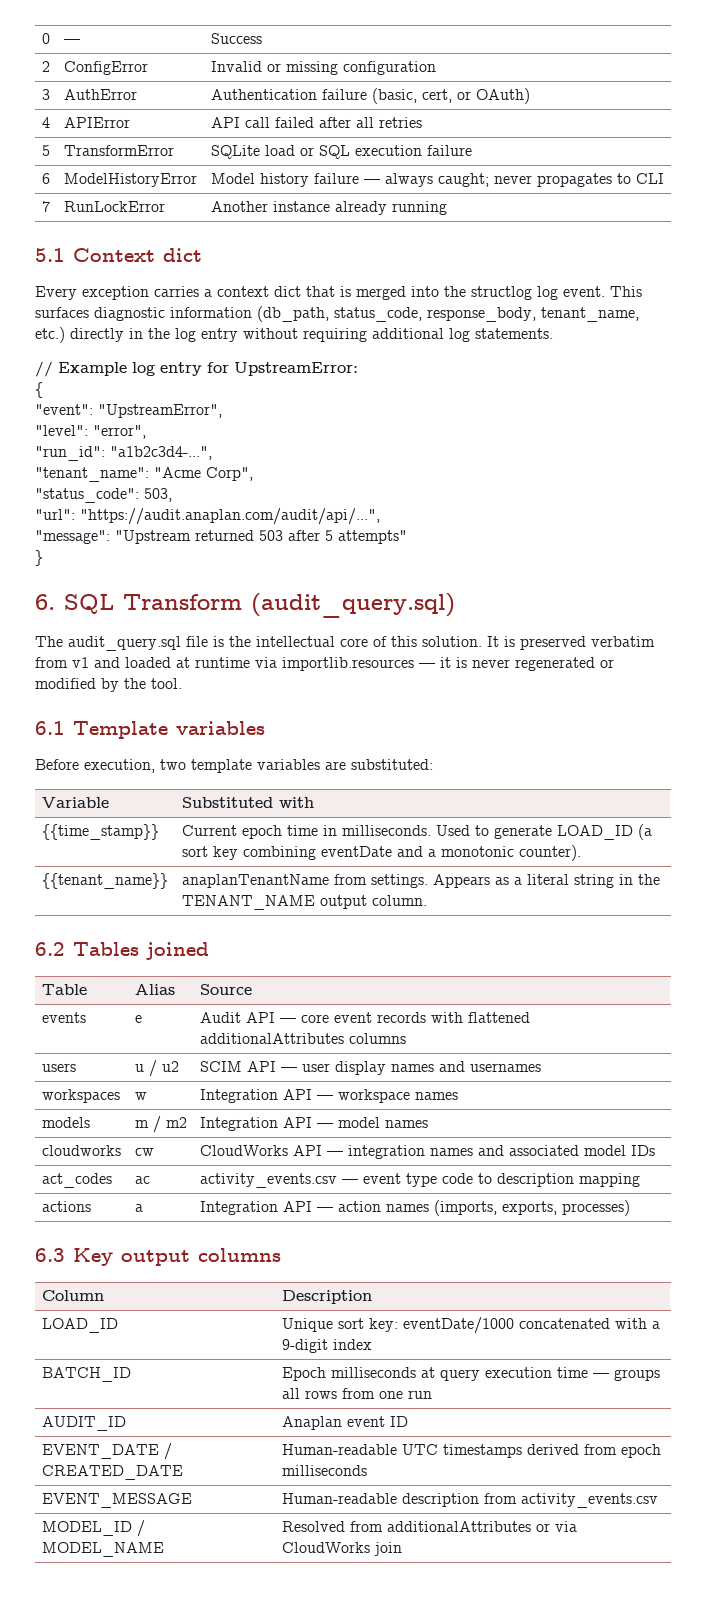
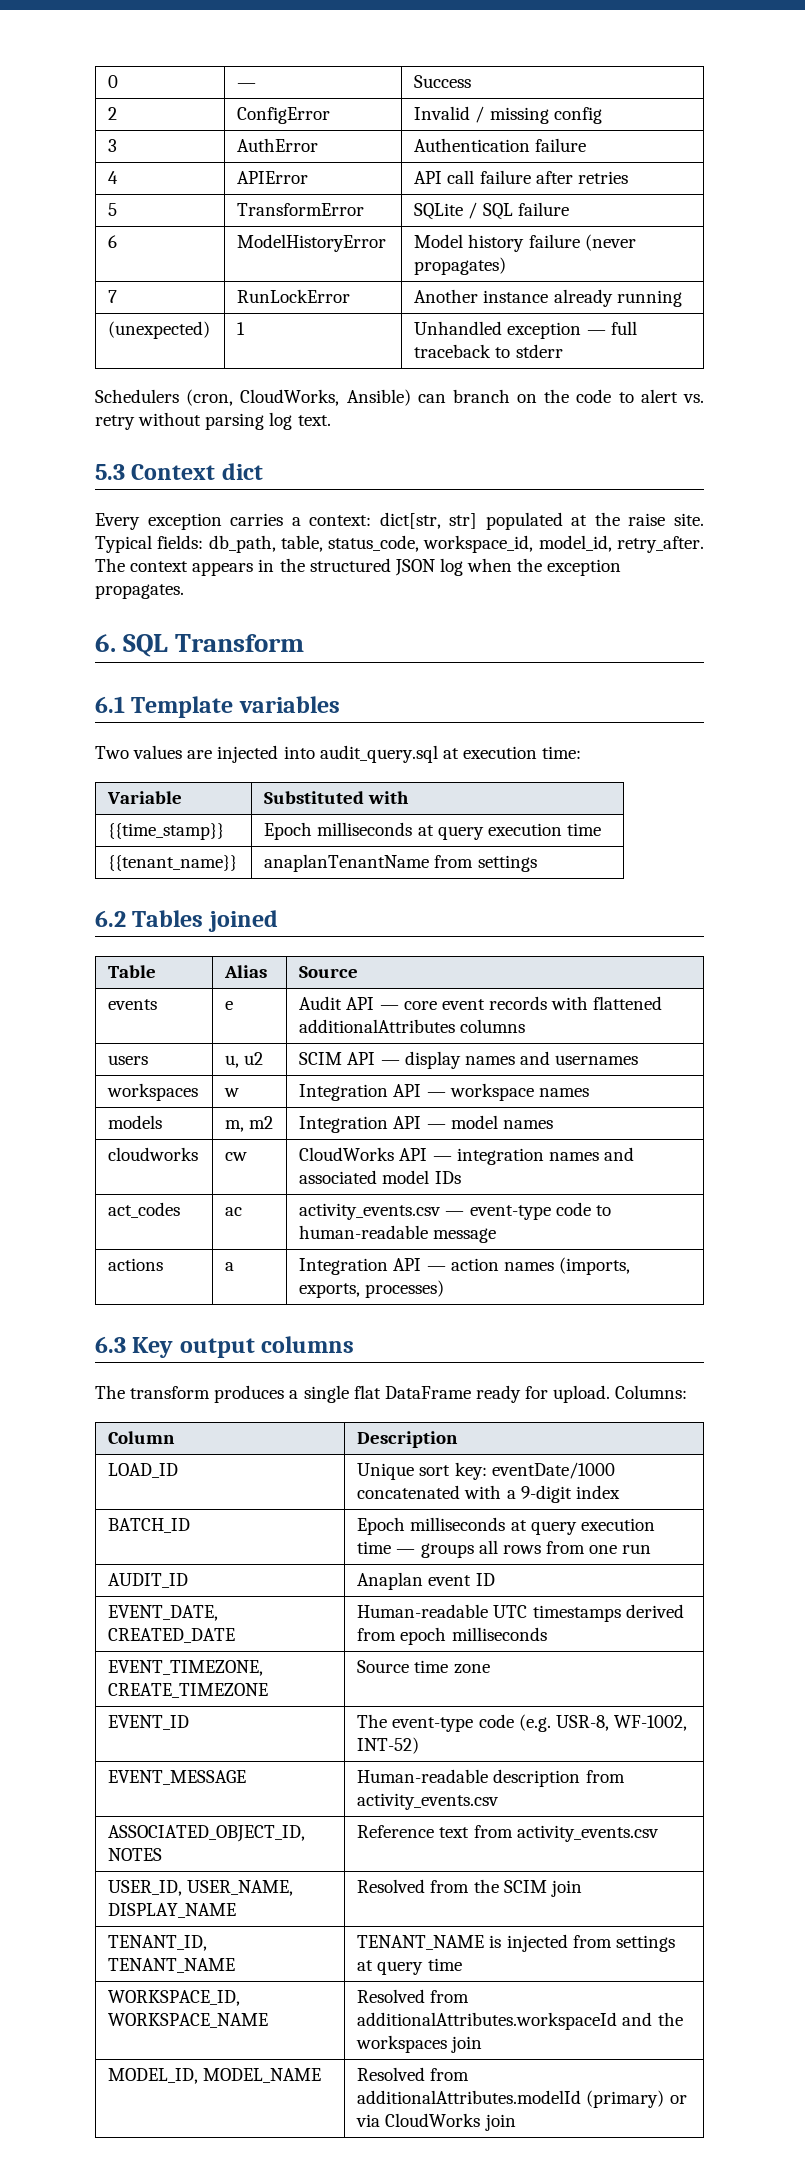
[266,61,436,75] or missing configuration -> [475,106,602,124] / missing config
[371,88,530,104] (basic, cert, or OAuth) -> (587, 145) none
[274,117,374,128] failed after all -> [479,170,573,184] failure after
[264,145,422,159] load or SQL execution -> [468,202,513,220] / SQL
[363,173,664,187] — always caught; never propagates to CLI -> [584,234,636,251] [414,257,507,275] (never propagates)
[35,248,65,262] // 5.1 -> [108,321,211,339] [237,322,246,335] [414,321,637,339] [414,344,563,358] [95,389,704,406] [95,412,331,430] [95,464,125,480] // (unexpected) | 1 | Unhandled exception — full traceback to stderr // Schedulers (cron, CloudWorks, Ansible) can branch on the code to alert vs. retry without parsing log text. // 5.3
[217,286,642,300] [35,306,639,322] [35,327,553,343] [35,361,358,377] [35,382,43,398] [35,404,222,418] [35,425,146,439] [35,446,212,461] [35,467,253,482] [35,488,172,503] [35,508,380,525] [35,530,407,544] [35,550,43,566] [35,593,455,618] [35,636,655,651] [35,657,614,671] [35,678,182,692] [35,721,265,739] [35,759,433,773] [41,797,109,808] [181,797,314,808] [41,824,159,840] [181,824,652,840] [181,845,581,861] [41,873,168,889] [181,874,660,888] [181,895,427,910] context dict that is merged into the structlog log event. This surfaces diagnostic information (db_path, status_code, response_body, tenant_name, etc.) directly in the log entry without requiring additional log statements. // // Example log entry for UpstreamError: // { // "event": "UpstreamError", // "level": "error", // "run_id": "a1b2c3d4-...", // "tenant_name": "Acme Corp", // "status_code": 503, // "url": "https://audit.anaplan.com/audit/api/...", // "message": "Upstream returned 503 after 5 attempts" // } // 6. SQL Transform (audit_query.sql) // The audit_query.sql file is the intellectual core of this solution. It is preserved verbatim from v1 and loaded at runtime via importlib.resources — it is never regenerated or modified by the tool. // 6.1 Template variables // Before execution, two template variables are substituted: // Variable | Substituted with // {{time_stamp}} | Current epoch time in milliseconds. Used to generate LOAD_ID (a sort key combining eventDate and a monotonic counter). // {{tenant_name}} | anaplanTenantName from settings. Appears as a literal string in the TENANT_NAME output column. -> [309,512,704,530] [95,535,704,553] [95,558,622,576] [95,584,184,599] [95,634,305,657] [95,696,340,718] [95,745,582,763] [107,791,183,804] [264,791,410,804] [108,823,225,840] [264,822,601,840] [108,855,238,871] [264,854,537,872] context: dict[str, str] populated at the raise site. Typical fields: db_path, table, status_code, workspace_id, model_id, retry_after. The context appears in the structured JSON log when the exception propagates. // 6. SQL Transform // 6.1 Template variables // Two values are injected into audit_query.sql at execution time: // Variable | Substituted with // {{time_stamp}} | Epoch milliseconds at query execution time // {{tenant_name}} | anaplanTenantName from settings
[134,1060,157,1077] u / -> [225,1055,240,1068] u,
[301,1063,330,1072] user -> (400, 1062) none
[134,1116,161,1133] m / -> [225,1120,245,1132] m,
[362,1173,640,1187] event type code to description mapping -> [469,1202,611,1220] [299,1225,497,1243] event-type code to human-readable message
(281, 1255) none -> [95,1385,688,1403] // The transform produces a single flat DataFrame ready for upload. Columns:
[41,1443,172,1460] EVENT_DATE / -> [108,1605,219,1621] EVENT_DATE,
(367, 1470) none -> [108,1660,264,1676] [108,1683,269,1698] [357,1660,490,1674] [108,1715,190,1730] [357,1714,687,1732] [357,1737,420,1754] // EVENT_TIMEZONE, CREATE_TIMEZONE | Source time zone // EVENT_ID | The event-type code (e.g. USR-8, WF-1002, INT-52)
[41,1520,145,1537] MODEL_ID / -> [108,1825,306,1842] [108,1848,163,1861] [357,1825,659,1842] [108,1880,294,1896] [108,1903,237,1918] [357,1879,582,1897] [108,1935,208,1951] [108,1958,236,1973] [357,1934,675,1952] [357,1958,462,1975] [108,1990,241,2006] [108,2013,269,2028] [357,1989,470,2003] [357,2012,683,2030] [356,2035,483,2053] [108,2068,199,2084] ASSOCIATED_OBJECT_ID, NOTES | Reference text from activity_events.csv // USER_ID, USER_NAME, DISPLAY_NAME | Resolved from the SCIM join // TENANT_ID, TENANT_NAME | TENANT_NAME is injected from settings at query time // WORKSPACE_ID, WORKSPACE_NAME | Resolved from additionalAttributes.workspaceId and the workspaces join // MODEL_ID,
[386,1521,531,1532] additionalAttributes -> [357,2090,665,2108] additionalAttributes.modelId (primary)

